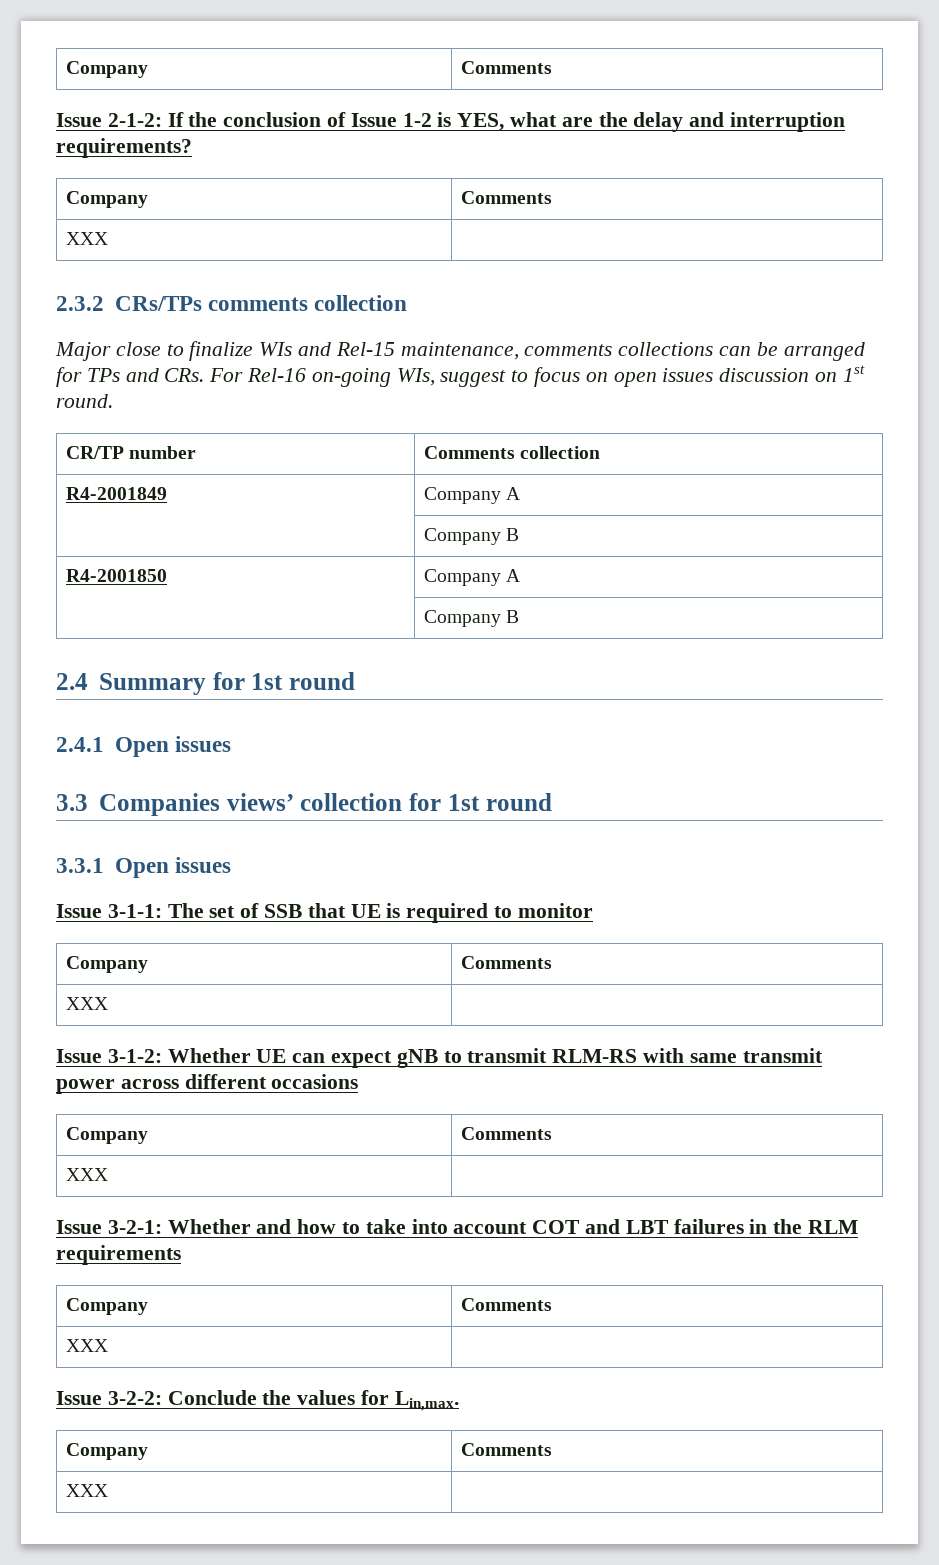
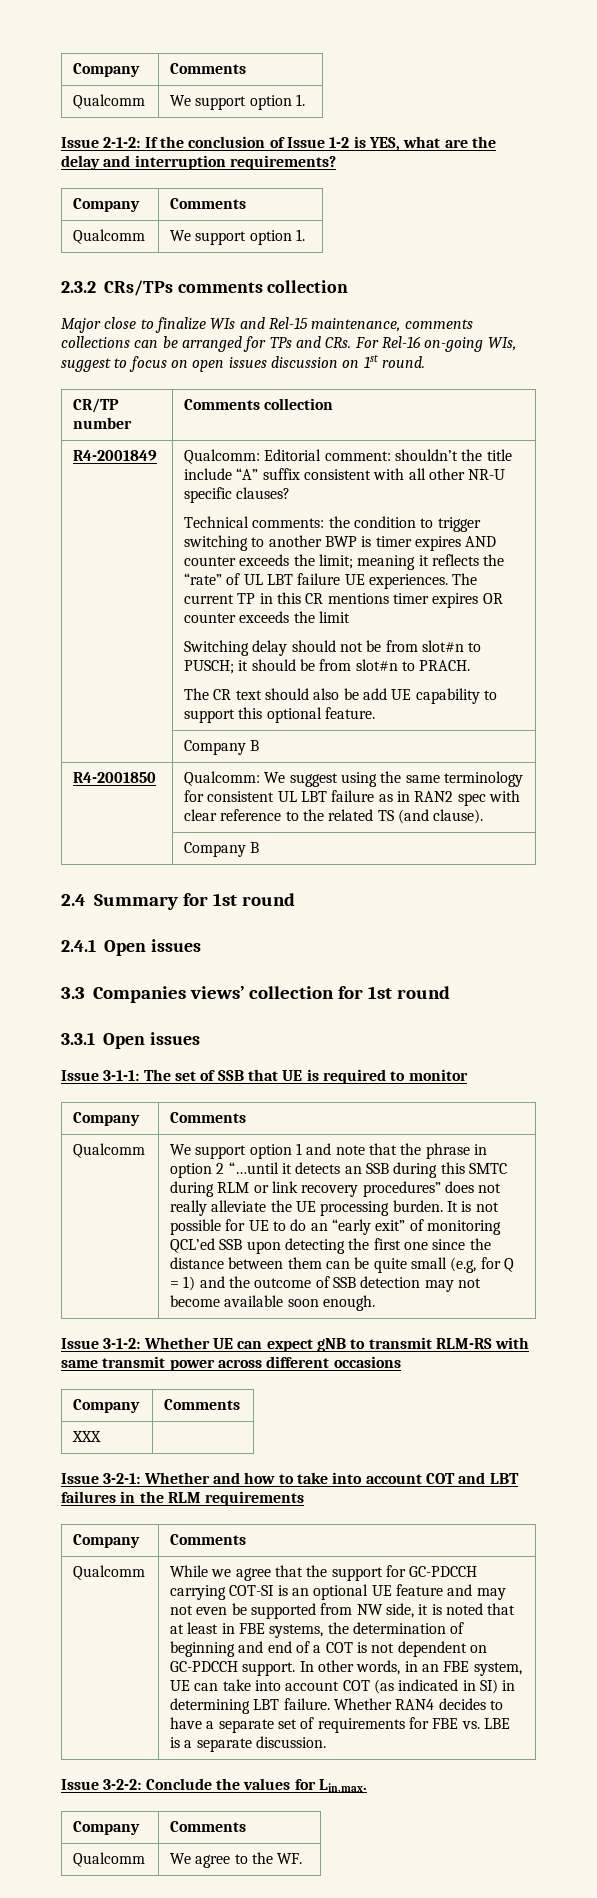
[65,61,148,78] [460,61,552,74] Company | Comments -> [73,63,141,77] [170,63,247,74] [73,94,146,109] [170,94,306,110] Company | Comments // Qualcomm | We support option 1.
[65,232,108,245] XXX | -> [73,229,146,244] [170,229,306,245] Qualcomm | We support option 1.
[423,487,521,504] [423,528,520,545] [65,569,167,582] [423,569,521,586] Company A // | Company B // R4-2001850 | Company A -> [184,449,512,464] [184,468,506,480] [184,487,291,503] [184,516,481,532] [184,535,497,551] [184,554,505,570] [184,573,478,589] [184,592,503,608] [184,611,351,623] [184,640,482,656] [184,659,471,674] [184,688,497,704] [184,707,376,723] [184,740,260,755] [73,772,157,783] [184,771,524,787] [184,790,520,806] [184,809,484,824] Qualcomm: Editorial comment: shouldn’t the title include “A” suffix consistent with all other NR-U specific clauses? // Technical comments: the condition to trigger switching to another BWP is timer expires AND counter exceeds the limit; meaning it reflects the “rate” of UL LBT failure UE experiences. The current TP in this CR mentions timer expires OR counter exceeds the limit // Switching delay should not be from slot#n to PUSCH; it should be from slot#n to PRACH. // The CR text should also be add UE capability to support this optional feature. // | Company B // R4-2001850 | Qualcomm: We suggest using the same terminology for consistent UL LBT failure as in RAN2 spec with clear reference to the related TS (and clause).
[65,997,108,1010] XXX | -> [73,1143,146,1158] [170,1143,487,1159] [170,1162,507,1178] [170,1181,502,1197] [170,1200,499,1216] [170,1219,501,1235] [170,1238,491,1254] [170,1257,514,1273] [170,1276,481,1292] [170,1295,376,1311] Qualcomm | We support option 1 and note that the phrase in option 2 “…until it detects an SSB during this SMTC during RLM or link recovery procedures” does not really alleviate the UE processing burden. It is not possible for UE to do an “early exit” of monitoring QCL’ed SSB upon detecting the first one since the distance between them can be quite small (e.g, for Q = 1) and the outcome of SSB detection may not become available soon enough.
[65,1339,108,1352] XXX | -> [73,1565,146,1580] [170,1565,478,1581] [170,1584,506,1600] [170,1603,516,1619] [170,1622,465,1638] [170,1641,487,1657] [170,1660,522,1676] [170,1679,516,1694] [170,1698,504,1714] [170,1717,510,1733] [170,1736,327,1752] Qualcomm | While we agree that the support for GC-PDCCH carrying COT-SI is an optional UE feature and may not even be supported from NW side, it is noted that at least in FBE systems, the determination of beginning and end of a COT is not dependent on GC-PDCCH support. In other words, in an FBE system, UE can take into account COT (as indicated in SI) in determining LBT failure. Whether RAN4 decides to have a separate set of requirements for FBE vs. LBE is a separate discussion.
[65,1484,108,1497] XXX | -> [73,1852,146,1867] [170,1852,303,1868] Qualcomm | We agree to the WF.

